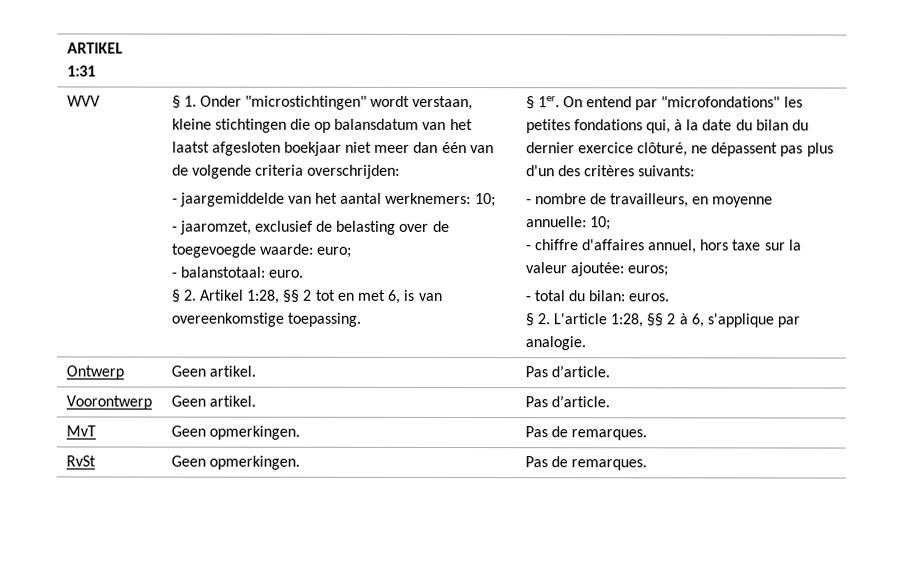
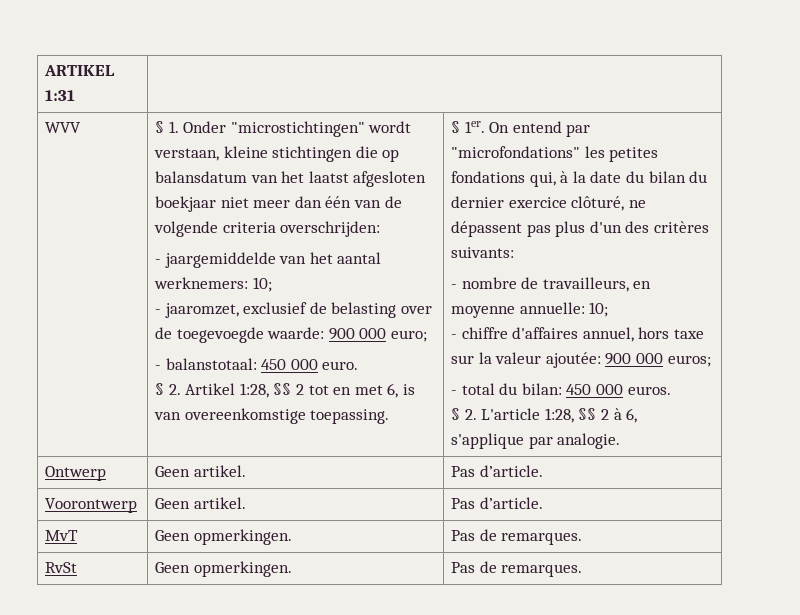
(314, 249) none -> [328,328,387,340] 900 000
(266, 272) none -> [261,359,318,370] 450 000
(625, 269) none -> [605,353,664,365] 900 000
(626, 296) none -> [566,384,624,395] 450 000

